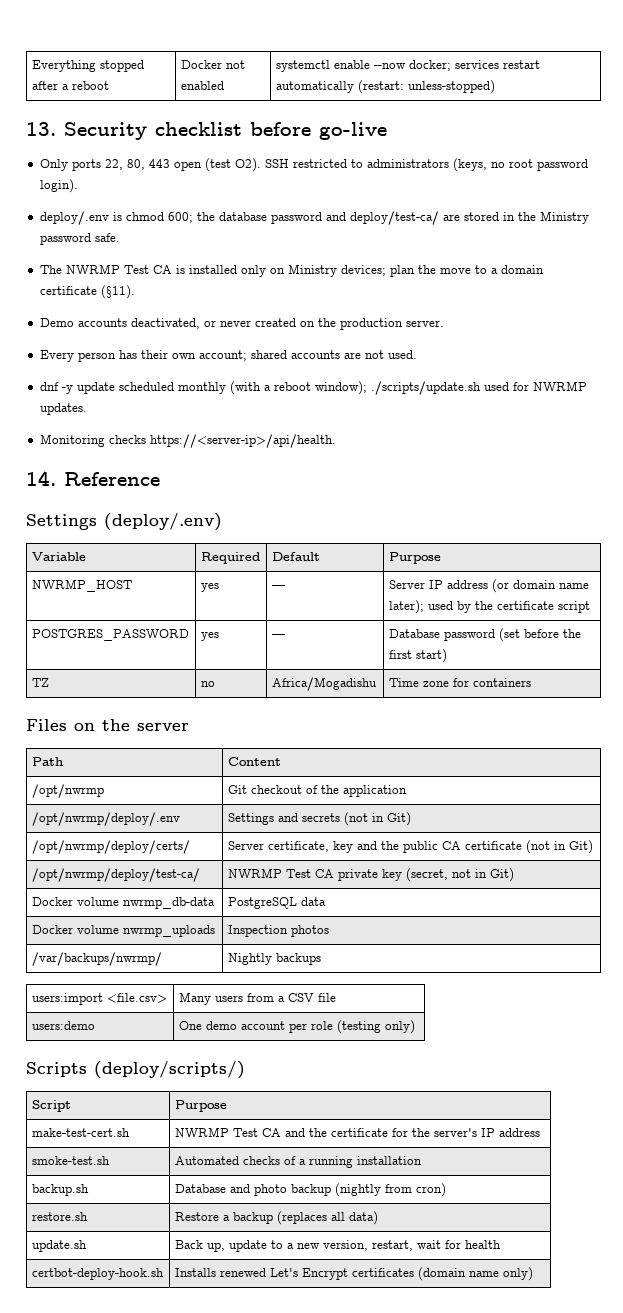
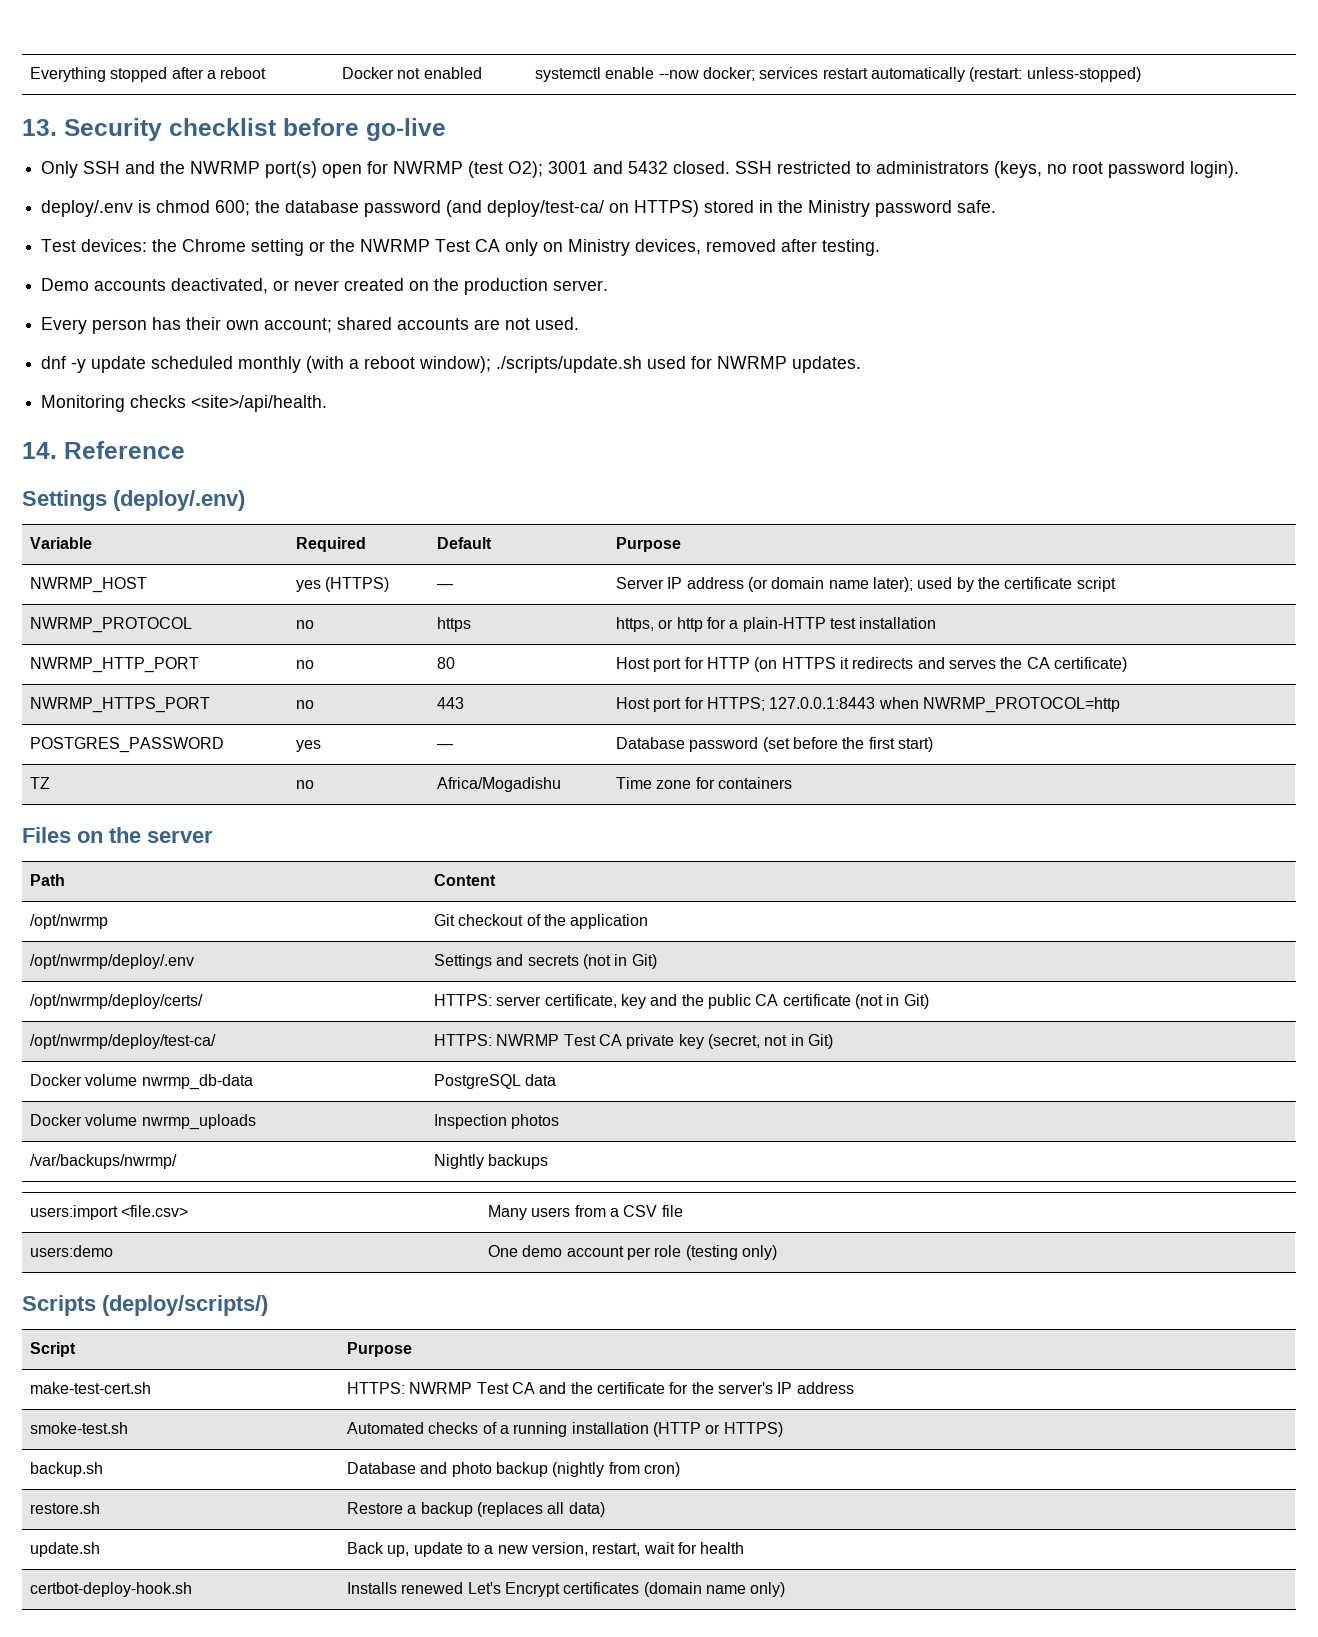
[71,158,261,172] ports 22, 80, 443 open (test O2). -> [83,161,731,178] SSH and the NWRMP port(s) open for NWRMP (test O2); 3001 and 5432 closed.
[325,211,460,225] and deploy/test-ca/ are -> [446,200,700,217] (and deploy/test-ca/ on HTTPS)
[39,264,237,274] The NWRMP Test CA is installed -> [41,239,501,256] Test devices: the Chrome setting or the NWRMP Test CA
[340,265,544,277] [39,285,135,299] devices; plan the move to a domain certificate (§11). -> [635,239,881,256] devices, removed after testing.
[149,434,336,448] https://<server-ip>/api/health. -> [191,395,328,412] <site>/api/health.
(219, 587) none -> [325,577,390,592] (HTTPS)
(590, 607) none -> [29,617,192,633] [295,620,314,629] [436,617,471,632] [615,617,937,632] [29,657,199,673] [295,660,314,669] [436,657,455,669] [615,657,1127,672] [29,697,210,713] [295,700,314,709] [436,697,464,709] [615,697,1120,713] // NWRMP_PROTOCOL | no | https | https, or http for a plain-HTTP test installation // NWRMP_HTTP_PORT | no | 80 | Host port for HTTP (on HTTPS it redirects and serves the CA certificate) // NWRMP_HTTPS_PORT | no | 443 | Host port for HTTPS; 127.0.0.1:8443 when NWRMP_PROTOCOL=http
[227,841,264,850] Server -> [433,994,542,1006] HTTPS: server
(200, 875) none -> [433,1034,492,1046] HTTPS:
(130, 1132) none -> [346,1382,405,1394] HTTPS:
(422, 1160) none -> [652,1422,783,1437] (HTTP or HTTPS)

